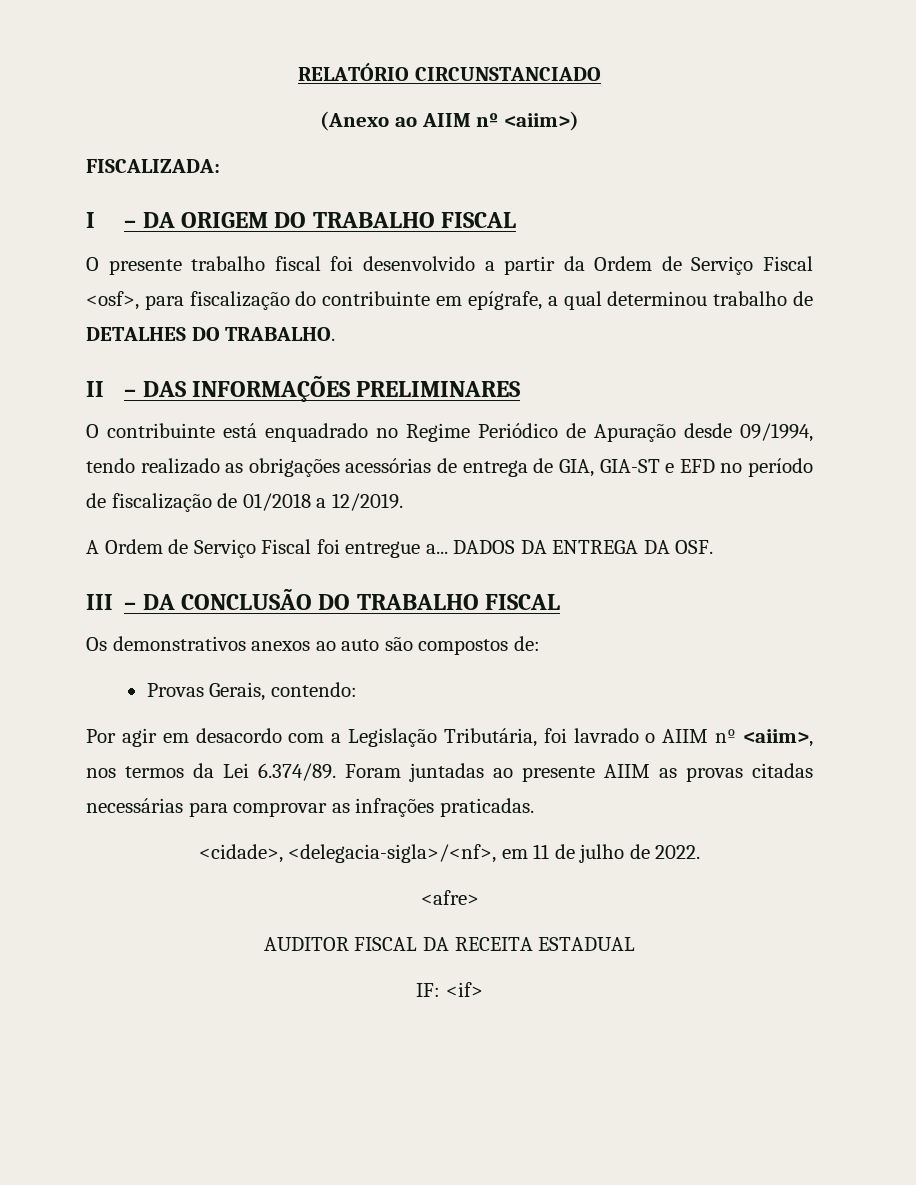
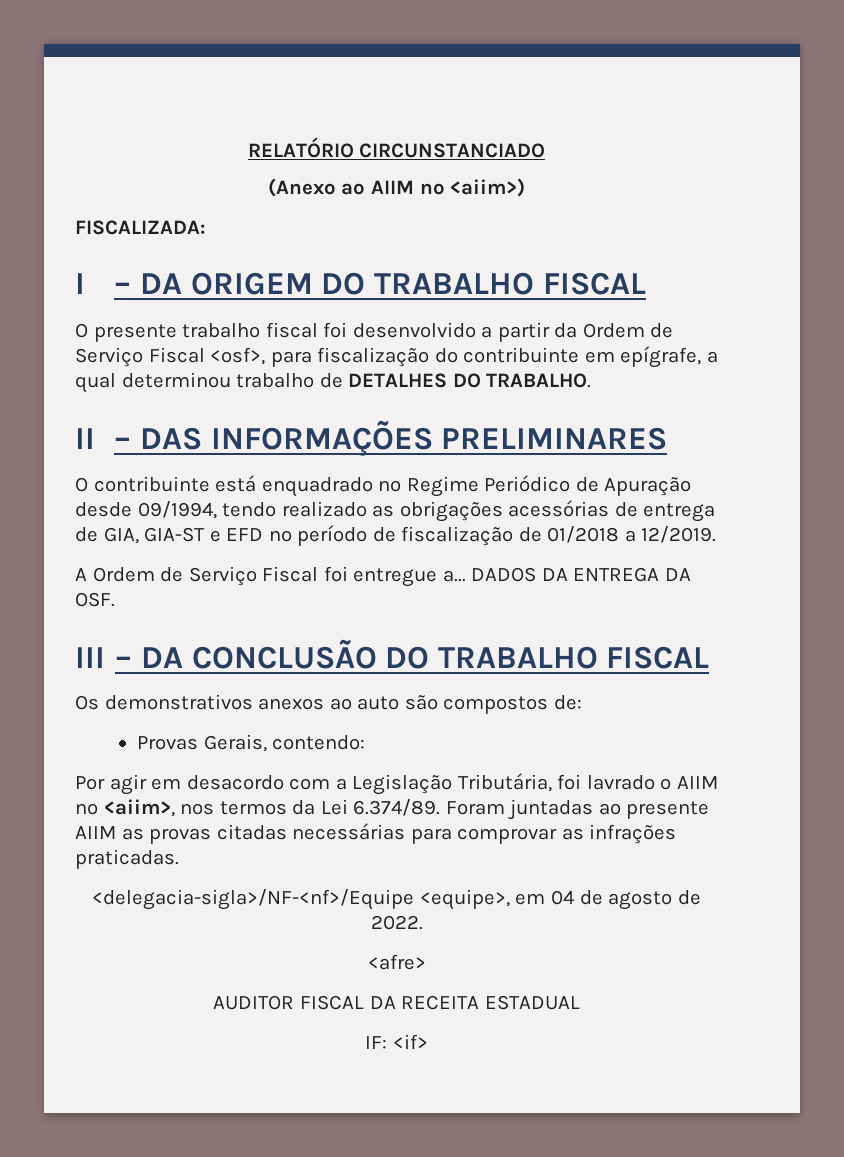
[198,844,625,863] <cidade>, <delegacia-sigla>/<nf>, em 11 de julho -> [92,889,673,910] <delegacia-sigla>/NF-<nf>/Equipe <equipe>, em 04 de agosto

